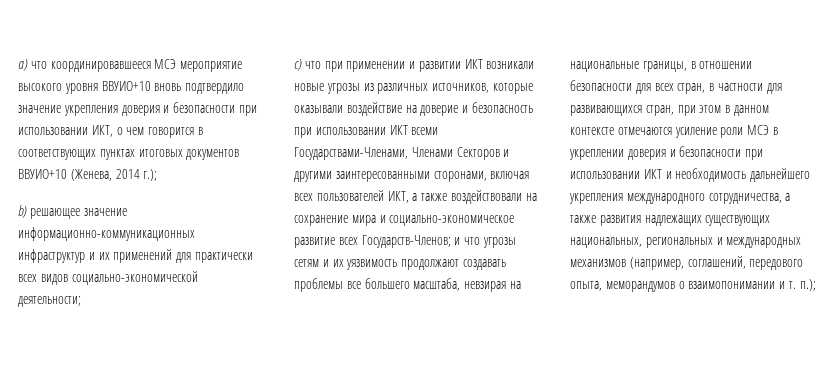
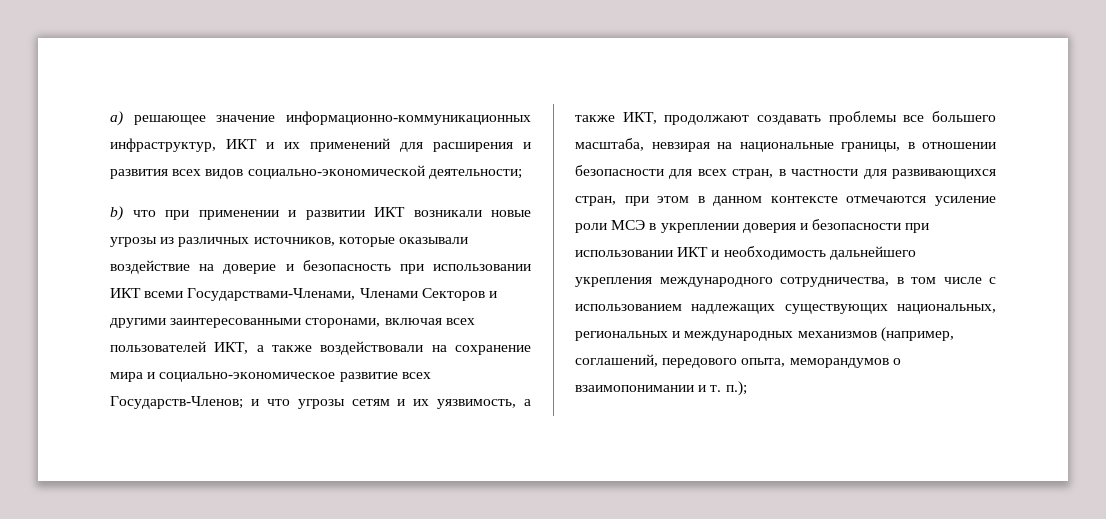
[30,59,243,72] [18,81,245,94] [18,102,257,116] [18,125,203,138] [18,149,240,160] [18,169,158,181] [18,205,27,218] что координировавшееся МСЭ мероприятие высокого уровня ВВУИО+10 вновь подтвердило значение укрепления доверия и безопасности при использовании ИКТ, о чем говорится в соответствующих пунктах итоговых документов ВВУИО+10 (Женева, 2014 г.); // b) -> (123, 118) none
[18,249,85,263] инфраструктур -> [110,138,257,152] инфраструктур, ИКТ
[194,252,253,263] практически -> [433,142,531,152] [110,169,168,179] расширения и развития
[294,59,302,71] c) -> [110,206,123,221] b)
[346,259,398,270] уязвимость -> [437,399,531,409] [575,112,657,124] уязвимость, а также ИКТ,
[785,193,791,201] [570,215,641,226] а также развития -> [896,277,996,284] [575,304,682,311] в том числе с использованием

